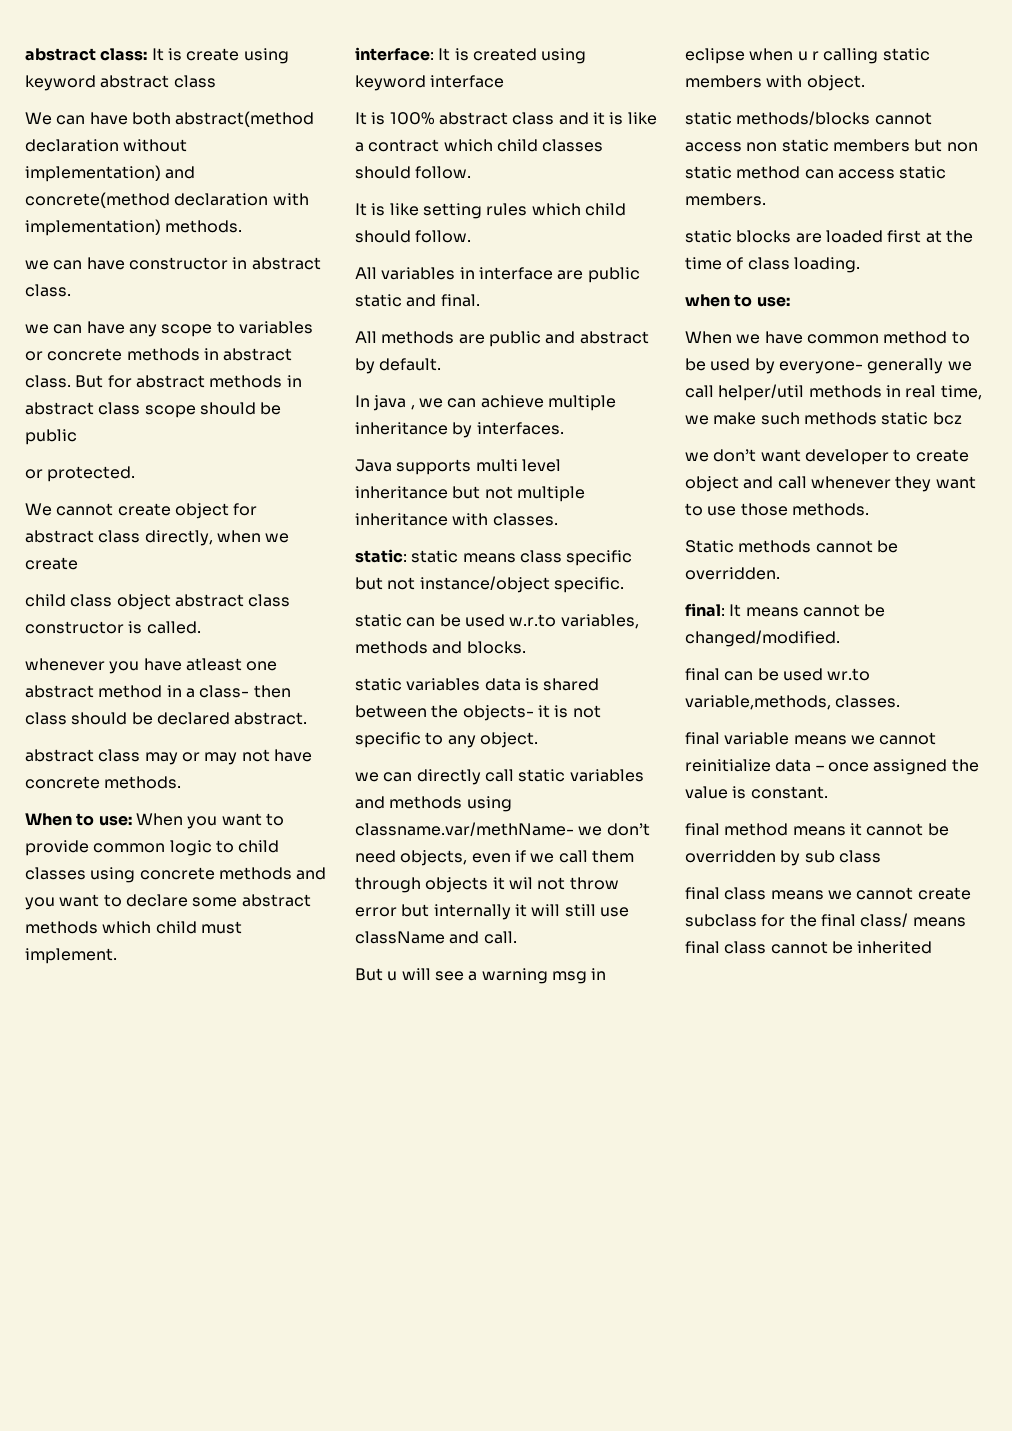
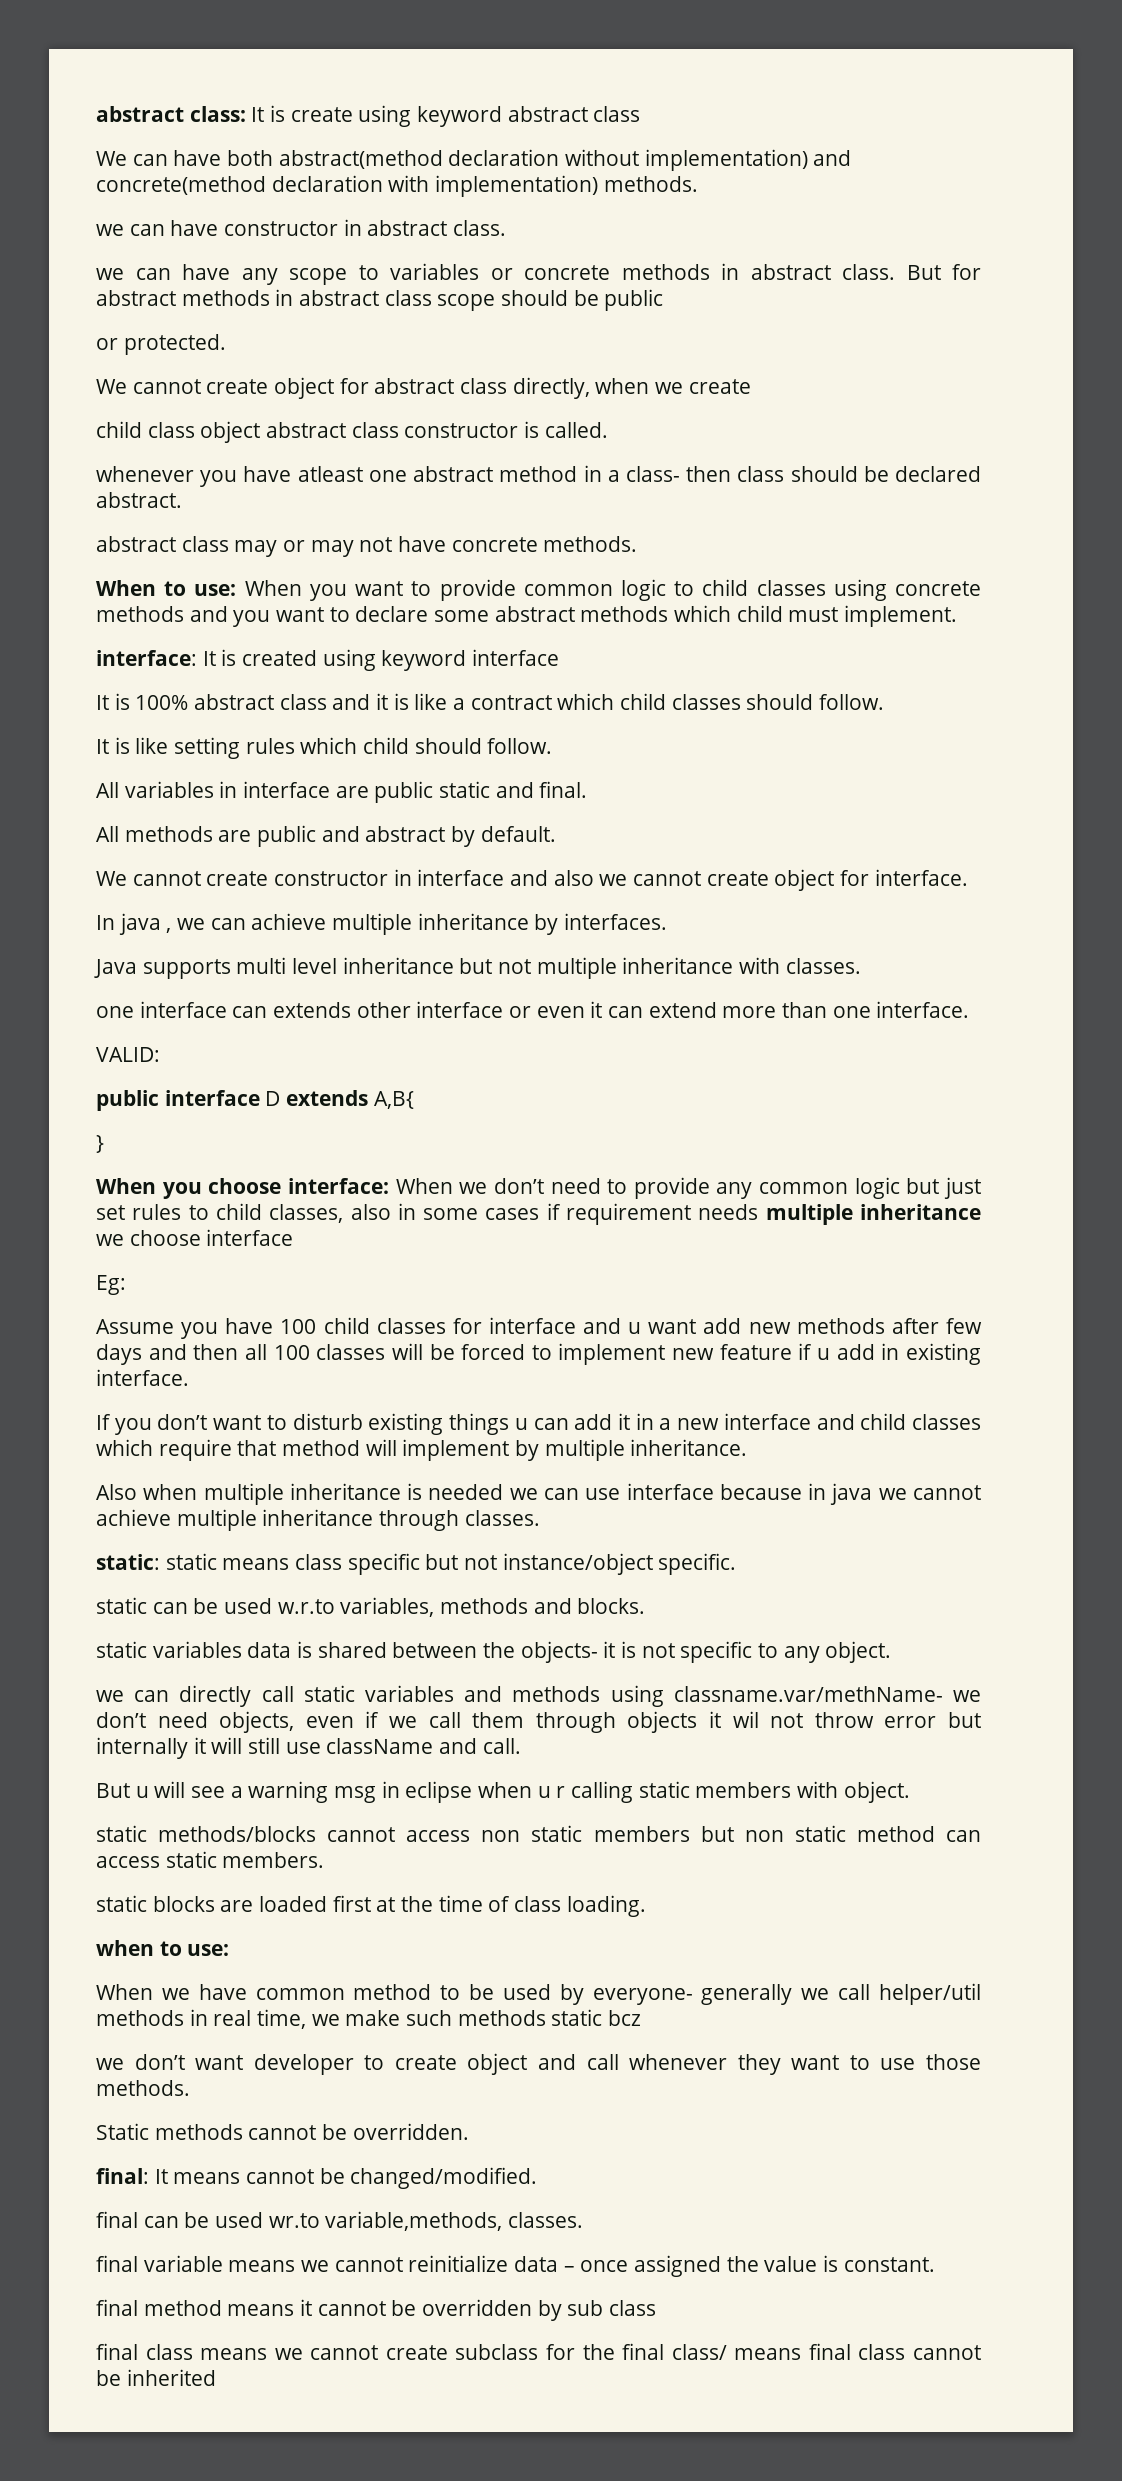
(442, 364) none -> [96,869,968,891] // We cannot create constructor in interface and also we cannot create object for interface.
(558, 519) none -> [96,1001,970,1018] [96,1047,160,1062] [96,1090,414,1111] [96,1135,104,1153] [96,1177,981,1199] [96,1203,981,1225] [96,1229,294,1246] [96,1275,126,1295] [96,1317,982,1339] [96,1343,981,1365] [96,1369,189,1386] [96,1413,981,1435] [96,1439,748,1461] [96,1483,982,1505] [96,1509,540,1531] // one interface can extends other interface or even it can extend more than one interface. // VALID: // public interface D extends A,B{ // } // When you choose interface: When we don’t need to provide any common logic but just set rules to child classes, also in some cases if requirement needs multiple inheritance we choose interface // Eg: // Assume you have 100 child classes for interface and u want add new methods after few days and then all 100 classes will be forced to implement new feature if u add in existing interface. // If you don’t want to disturb existing things u can add it in a new interface and child classes which require that method will implement by multiple inheritance. // Also when multiple inheritance is needed we can use interface because in java we cannot achieve multiple inheritance through classes.

